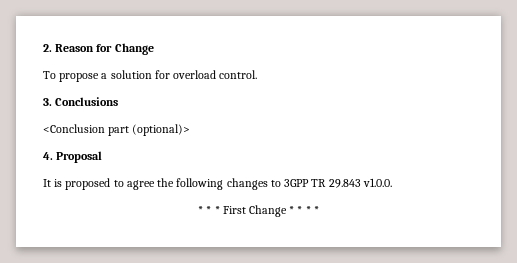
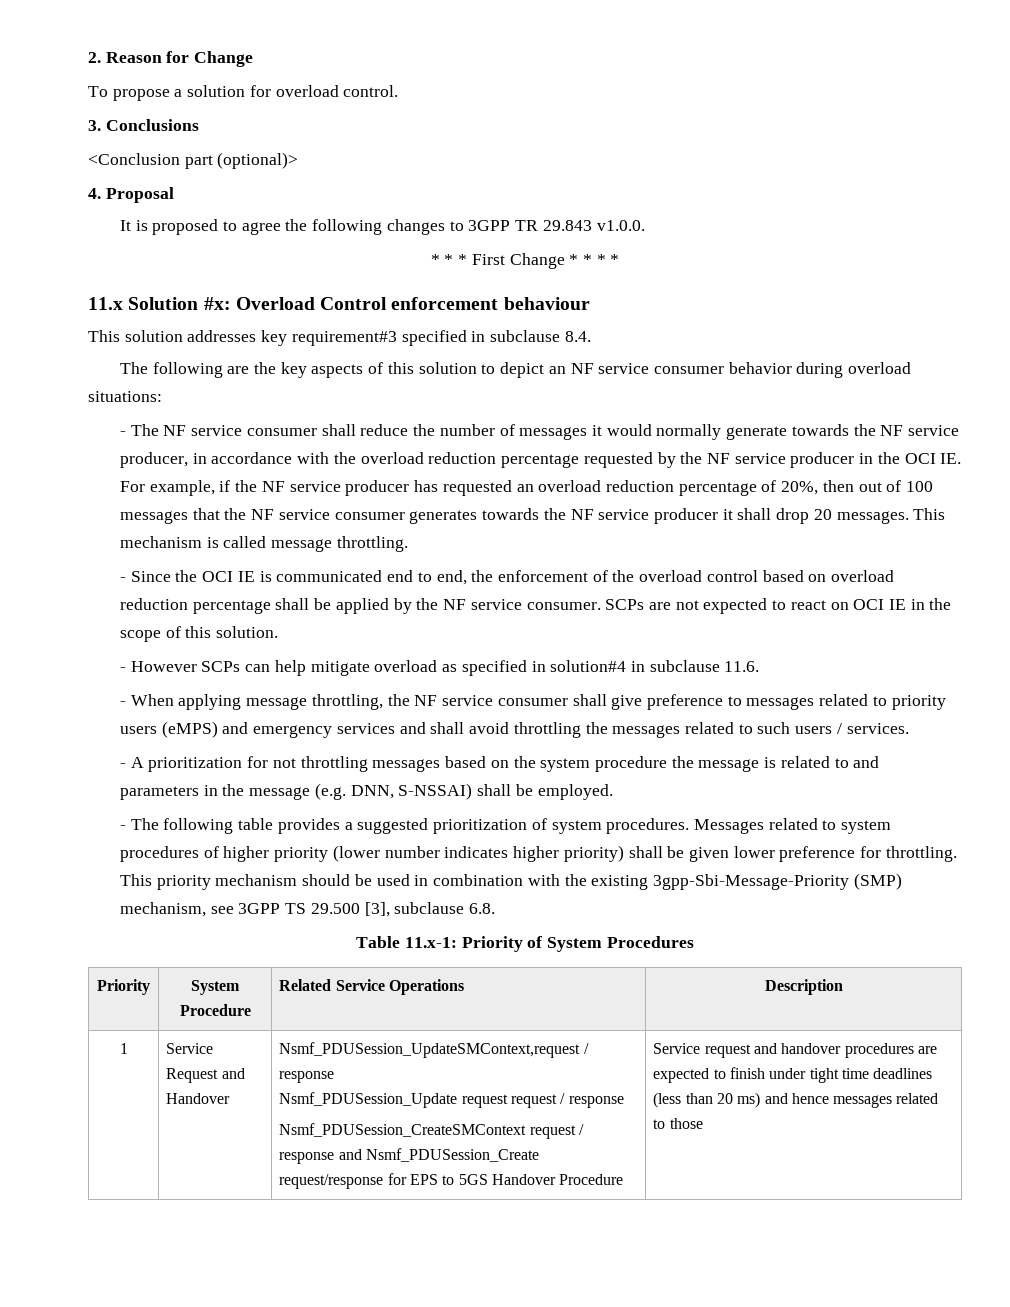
(319, 210) none -> [88,297,590,310] [88,330,591,346] [119,362,912,378] [88,391,162,402] [119,424,960,440] [119,452,962,468] [119,480,934,496] [119,508,946,524] [119,536,408,552] [119,570,895,585] [119,598,952,614] [119,626,279,642] [119,660,760,676] [119,694,946,710] [119,721,909,738] [119,756,880,772] [119,783,613,800] [119,818,892,834] [119,845,957,862] [119,873,902,890] [119,902,496,917] [356,936,694,952] [97,979,150,995] [191,980,240,995] [179,1004,251,1016] [279,979,464,995] [764,979,843,995] [119,1043,128,1054] [166,1043,214,1054] [166,1068,245,1083] [166,1093,231,1104] [279,1042,589,1058] [279,1071,335,1083] [279,1092,624,1108] [279,1123,584,1139] [279,1148,539,1164] [279,1173,624,1189] [653,1043,937,1058] [653,1067,933,1083] [653,1092,939,1108] [653,1118,703,1129] // 11.x Solution #x: Overload Control enforcement behaviour // This solution addresses key requirement#3 specified in subclause 8.4. // The following are the key aspects of this solution to depict an NF service consumer behavior during overload situations: // - The NF service consumer shall reduce the number of messages it would normally generate towards the NF service producer, in accordance with the overload reduction percentage requested by the NF service producer in the OCI IE. For example, if the NF service producer has requested an overload reduction percentage of 20%, then out of 100 messages that the NF service consumer generates towards the NF service producer it shall drop 20 messages. This mechanism is called message throttling. // - Since the OCI IE is communicated end to end, the enforcement of the overload control based on overload reduction percentage shall be applied by the NF service consumer. SCPs are not expected to react on OCI IE in the scope of this solution. // - However SCPs can help mitigate overload as specified in solution#4 in subclause 11.6. // - When applying message throttling, the NF service consumer shall give preference to messages related to priority users (eMPS) and emergency services and shall avoid throttling the messages related to such users / services. // - A prioritization for not throttling messages based on the system procedure the message is related to and parameters in the message (e.g. DNN, S-NSSAI) shall be employed. // - The following table provides a suggested prioritization of system procedures. Messages related to system procedures of higher priority (lower number indicates higher priority) shall be given lower preference for throttling. This priority mechanism should be used in combination with the existing 3gpp-Sbi-Message-Priority (SMP) mechanism, see 3GPP TS 29.500 [3], subclause 6.8. // Table 11.x-1: Priority of System Procedures // Priority | System Procedure | Related Service Operations | Description // 1 | Service Request and Handover | Nsmf_PDUSession_UpdateSMContext,request / response // Nsmf_PDUSession_Update request request / response // Nsmf_PDUSession_CreateSMContext request / response and Nsmf_PDUSession_Create request/response for EPS to 5GS Handover Procedure | Service request and handover procedures are expected to finish under tight time deadlines (less than 20 ms) and hence messages related to those

